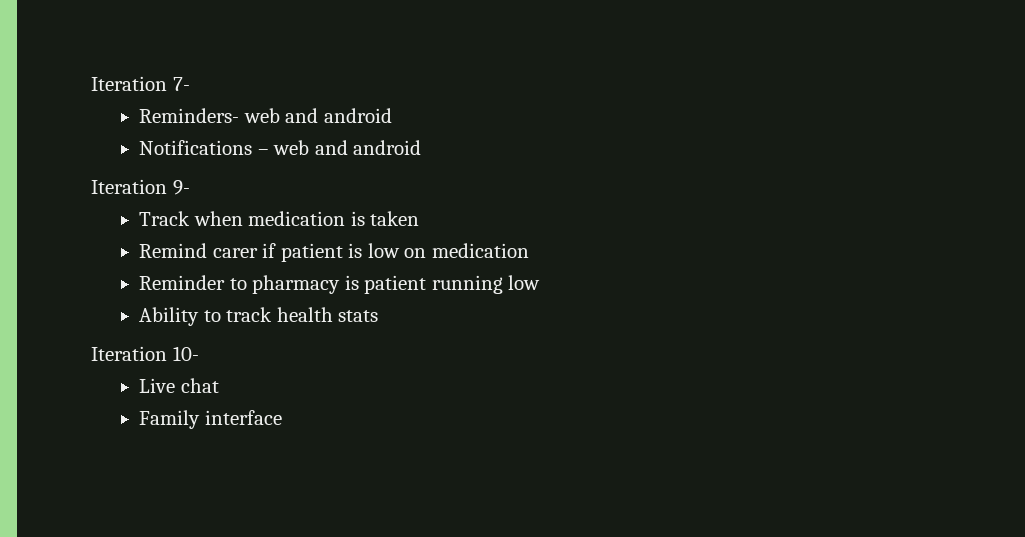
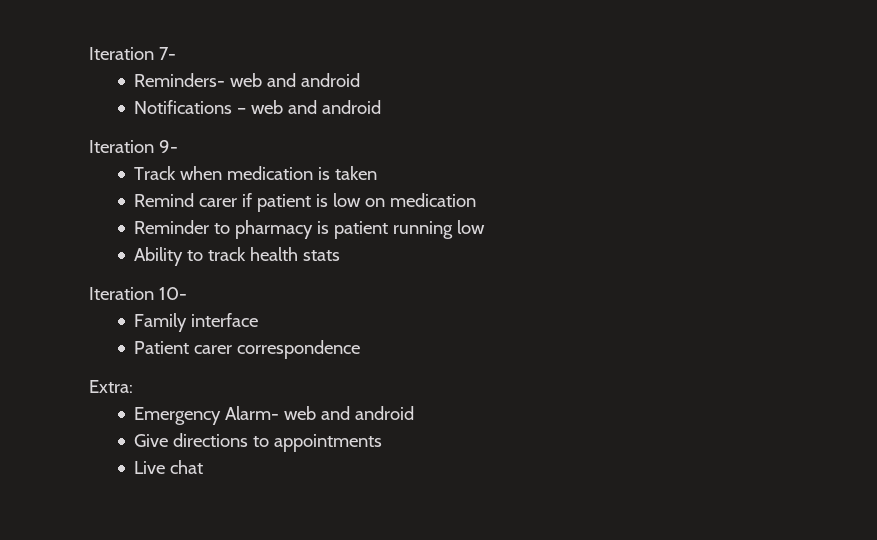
(199, 353) none -> [134,313,259,332] [134,340,361,359] [89,380,133,393] [134,406,415,425] [134,433,383,452] // Family interface // Patient carer correspondence // Extra: // Emergency Alarm- web and android // Give directions to appointments
[139,410,282,429] // Family interface -> (204, 467) none

